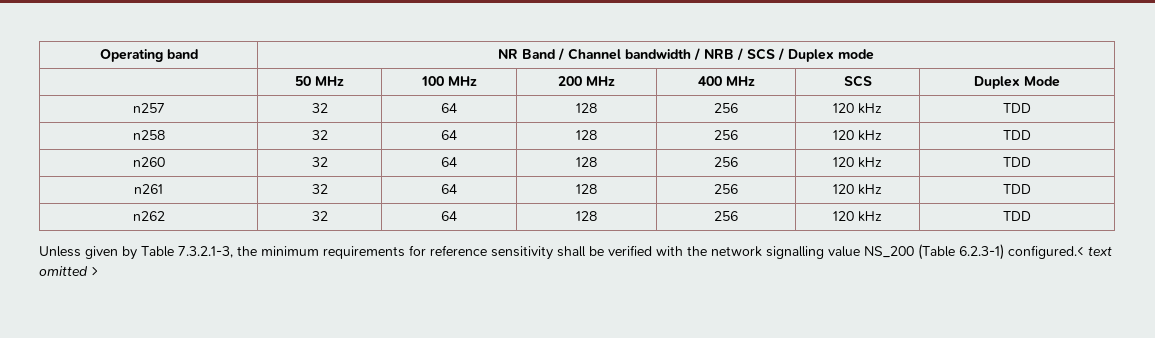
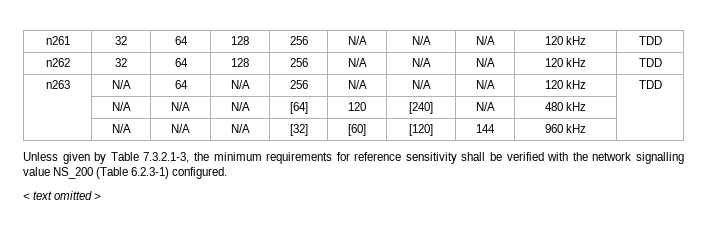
[99,49,198,62] [498,48,874,62] [295,76,344,86] [420,76,477,86] [558,76,615,86] [697,76,755,86] [843,75,872,87] [974,76,1060,89] [132,103,165,113] [311,103,328,113] [441,103,457,113] [576,103,597,113] [714,103,738,113] [833,103,882,114] [1003,103,1031,113] [132,130,165,140] [311,130,328,140] [441,130,457,140] [576,130,597,140] [714,130,738,140] [833,130,882,141] [1003,130,1031,140] [132,157,165,167] [311,157,328,167] [441,157,457,167] [576,157,597,167] [714,157,738,167] [833,157,882,168] [1003,157,1031,167] [134,184,163,194] [311,184,328,194] [441,184,457,194] [576,184,597,194] [714,184,738,194] Operating band | NR Band / Channel bandwidth / NRB / SCS / Duplex mode // | 50 MHz | 100 MHz | 200 MHz | 400 MHz | SCS | Duplex Mode // n257 | 32 | 64 | 128 | 256 | 120 kHz | TDD // n258 | 32 | 64 | 128 | 256 | 120 kHz | TDD // n260 | 32 | 64 | 128 | 256 | 120 kHz | TDD // n261 | 32 | 64 | 128 | 256 -> [45,36,70,45] [115,36,127,45] [174,36,188,45] [231,36,249,45] [289,36,308,45] [347,36,367,45] [411,36,431,45] [475,36,495,45] n261 | 32 | 64 | 128 | 256 | N/A | N/A | N/A
[833,211,882,222] [1003,211,1031,221] | 120 kHz | TDD -> [347,58,367,67] [411,58,431,67] [475,58,495,67] [544,58,587,67] [638,58,662,67] [45,80,70,89] [111,80,131,89] [174,80,188,89] [230,80,250,89] [289,80,308,89] [347,80,367,89] [411,80,431,89] [475,80,495,89] [544,80,587,89] [638,80,662,89] [111,102,131,111] [171,102,190,111] [230,102,250,111] [289,102,308,114] [348,102,366,111] [409,102,433,114] [475,102,495,111] [544,102,587,111] [111,124,131,133] [171,124,190,133] [230,124,250,133] [289,124,308,136] [348,124,366,136] [409,124,433,136] [476,124,495,133] [544,124,587,133] | N/A | N/A | N/A | 120 kHz | TDD // n263 | N/A | 64 | N/A | 256 | N/A | N/A | N/A | 120 kHz | TDD // | N/A | N/A | N/A | [64] | 120 | [240] | N/A | 480 kHz | // | N/A | N/A | N/A | [32] | [60] | [120] | 144 | 960 kHz |
[1008,245,1084,259] configured.< -> [172,167,228,179] [23,193,30,200] configured. // <

